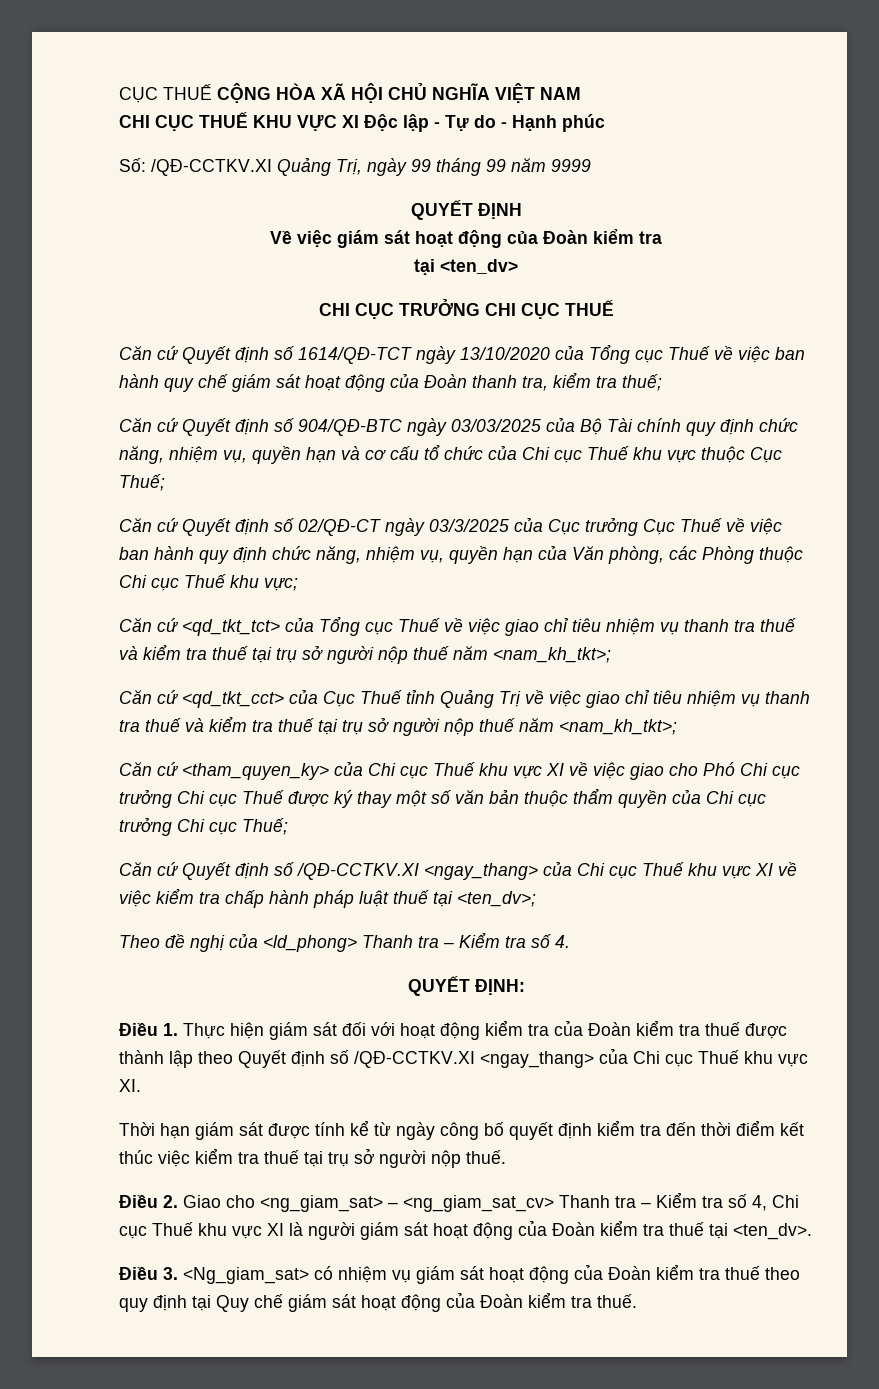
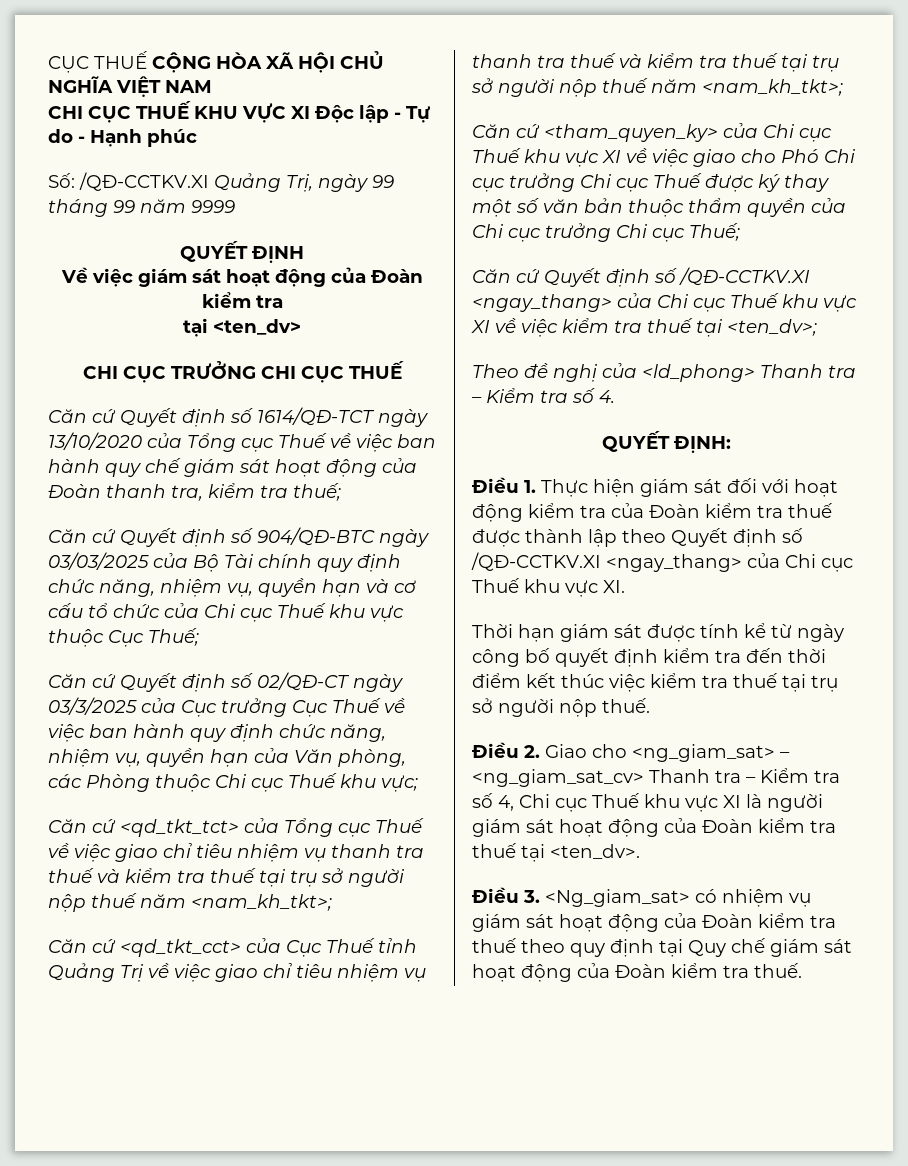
[225,890,389,908] chấp hành pháp luật -> (642, 326) none

